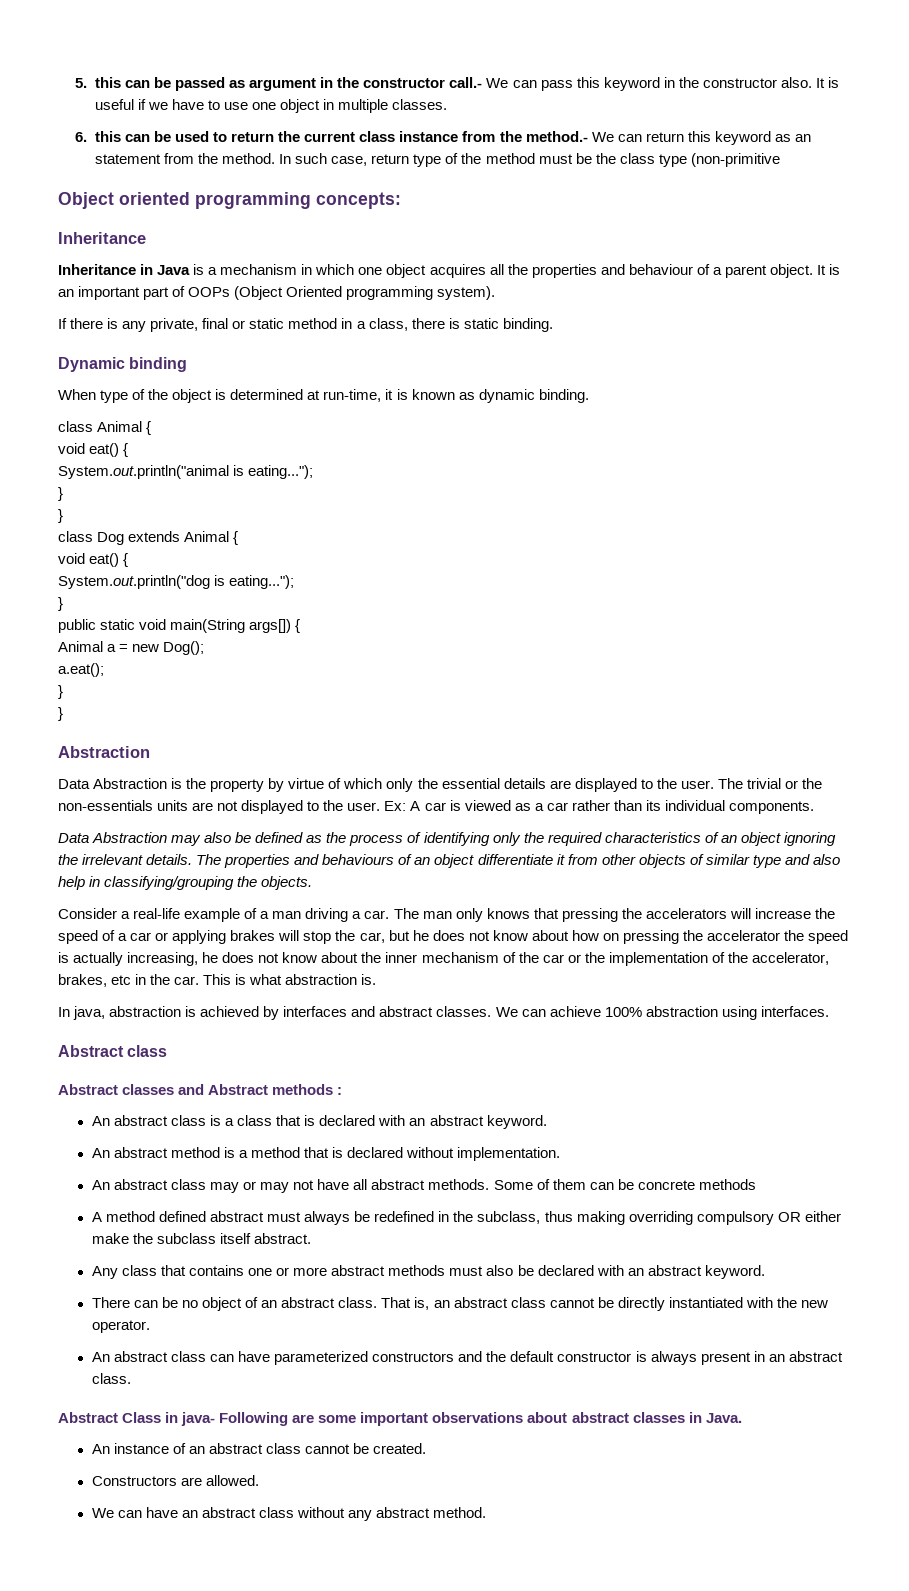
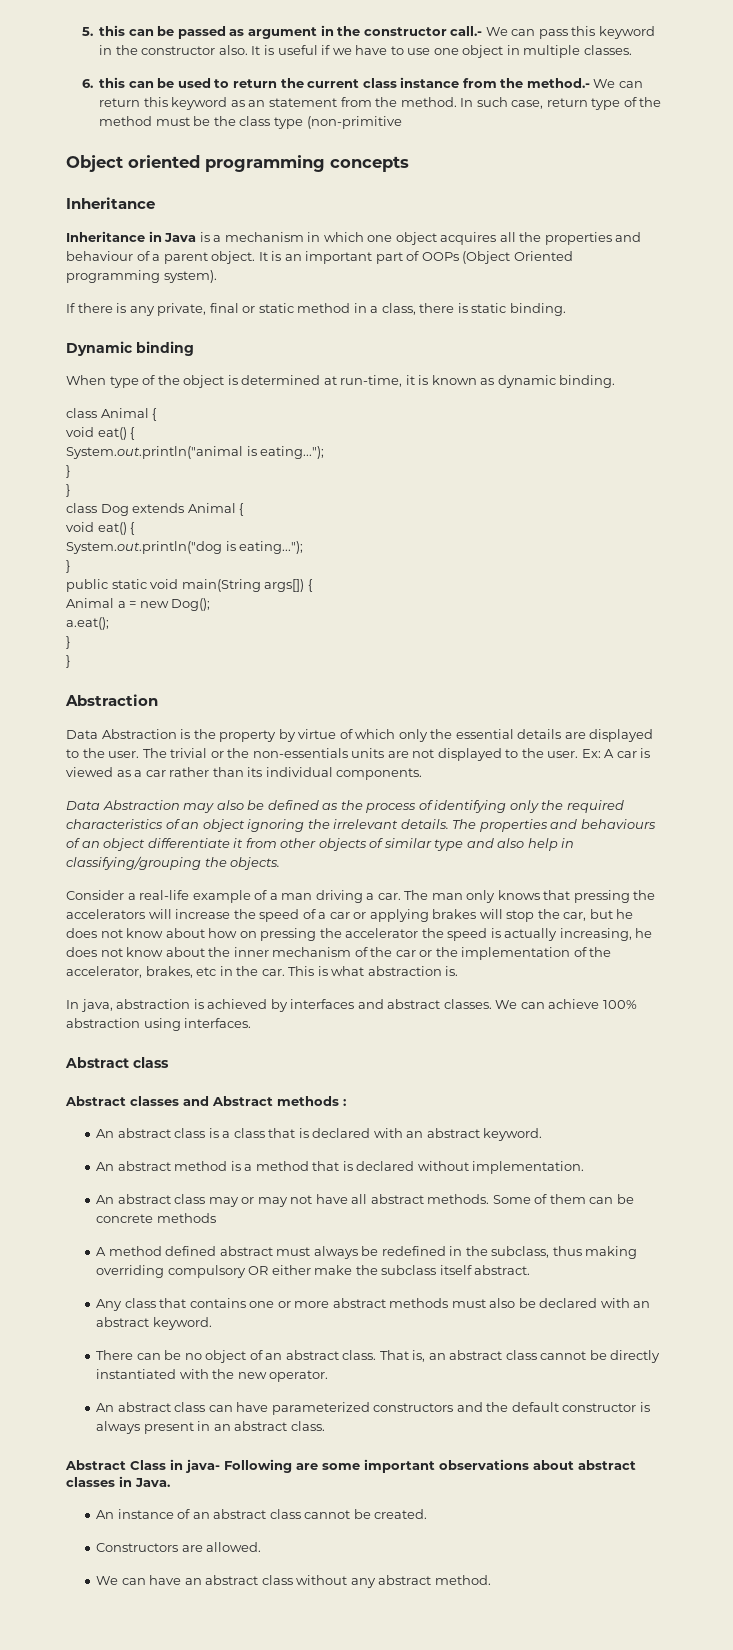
[316,192,401,209] concepts: -> [330,156,409,172] concepts

